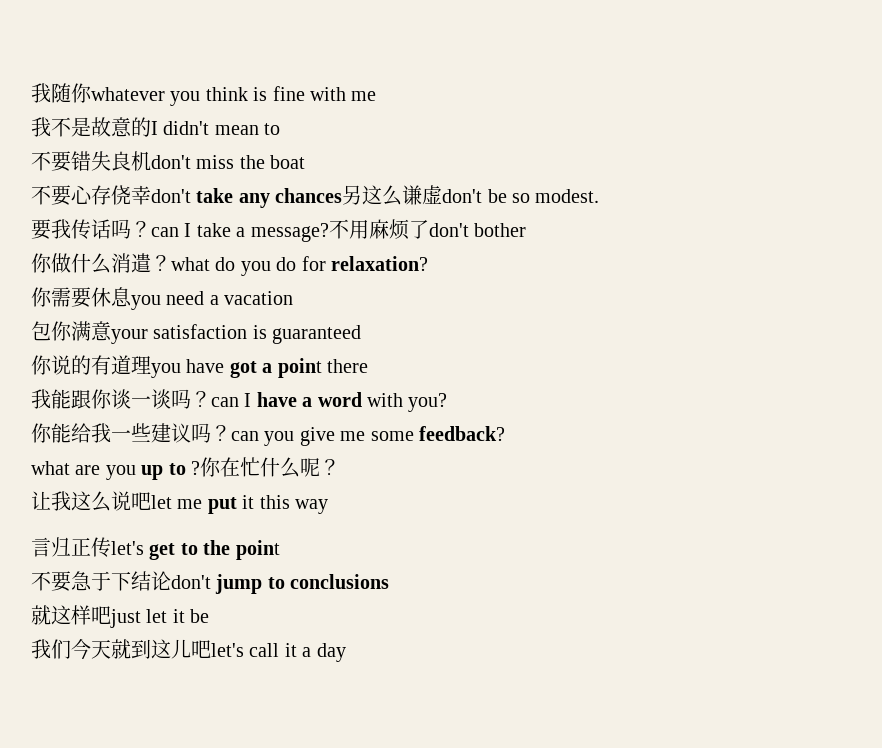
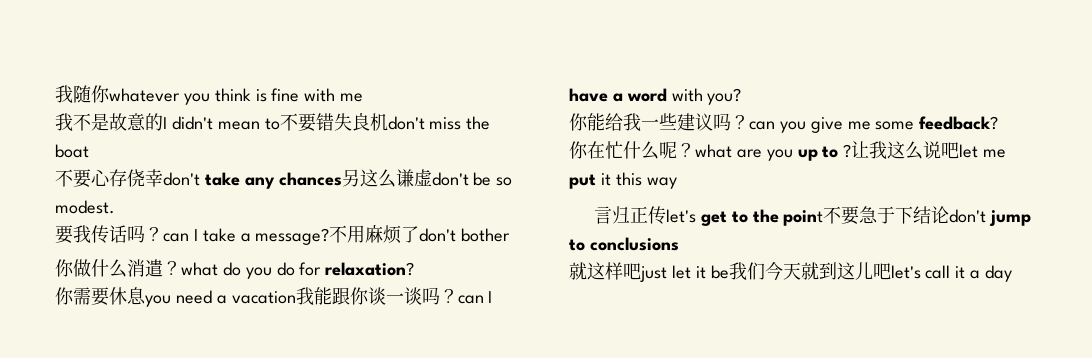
(281, 129) // -> (280, 124) none
[31,321,362,344] [31,355,368,378] // 包你满意your satisfaction is guaranteed // 你说的有道理you have got a point there // -> (296, 297) none
[31,457,340,480] what are you up to ?你在忙什么呢？ // -> [569,141,852,161] 你在忙什么呢？what are you up to ?
(280, 550) // -> (824, 218) none
(210, 616) // -> (729, 272) none

